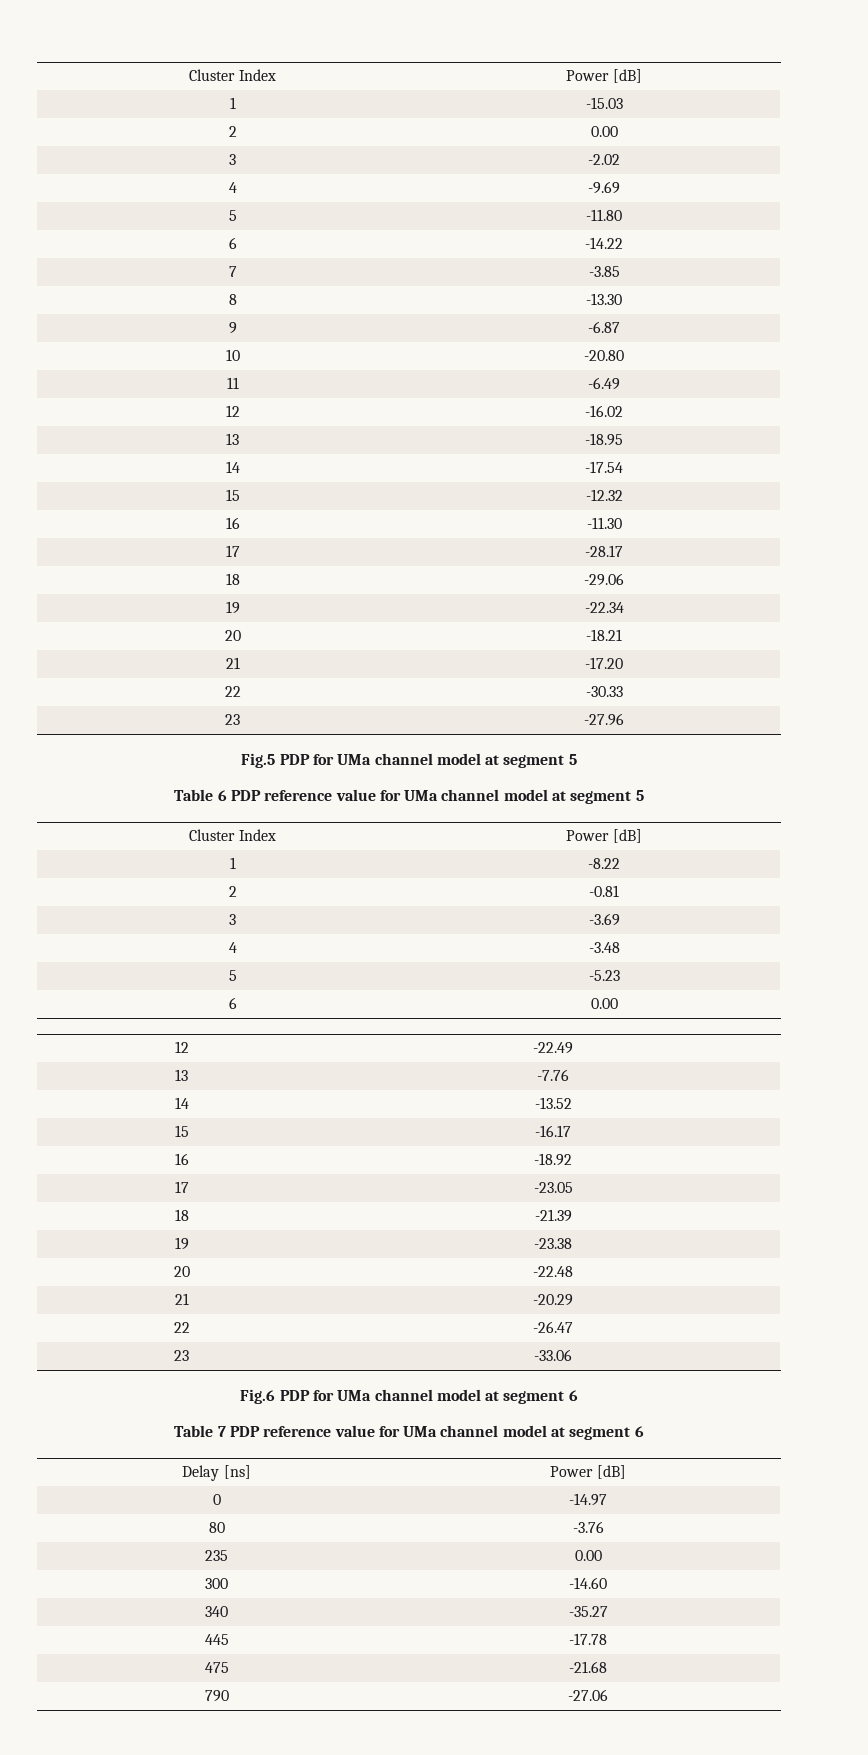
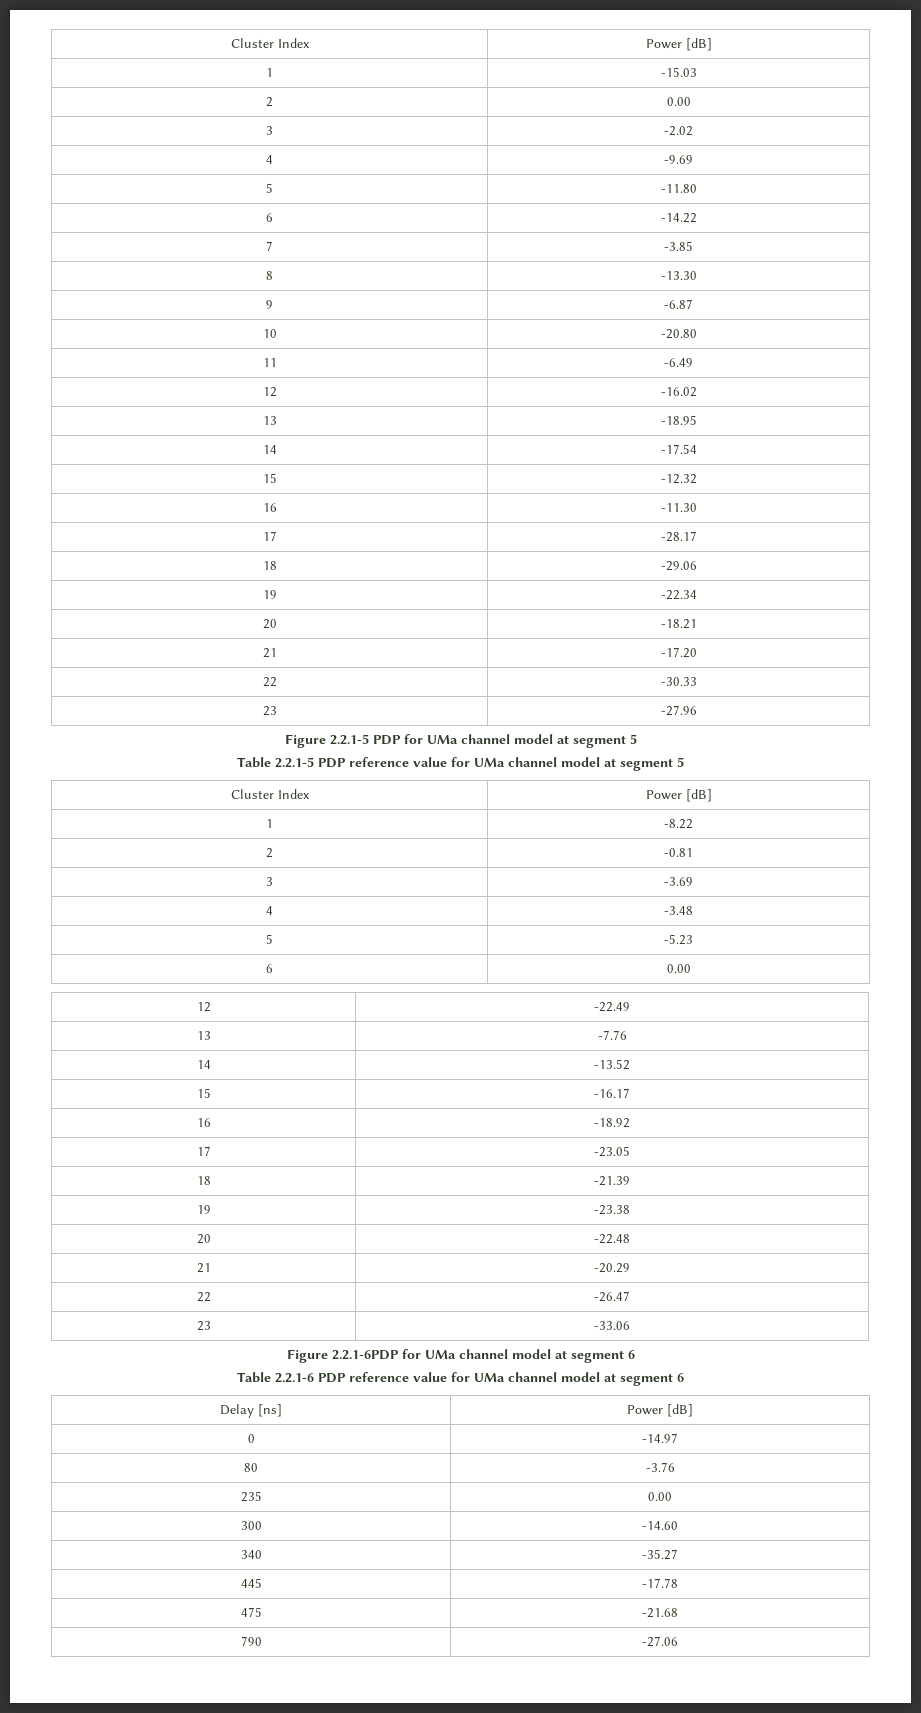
[241,753,276,768] Fig.5 -> [284,734,369,748] Figure 2.2.1-5
[217,790,227,801] 6 -> [275,757,314,768] 2.2.1-5
[240,1389,310,1404] Fig.6 PDP -> [286,1349,399,1363] Figure 2.2.1-6PDP
[217,1426,226,1437] 7 -> [275,1373,314,1383] 2.2.1-6

